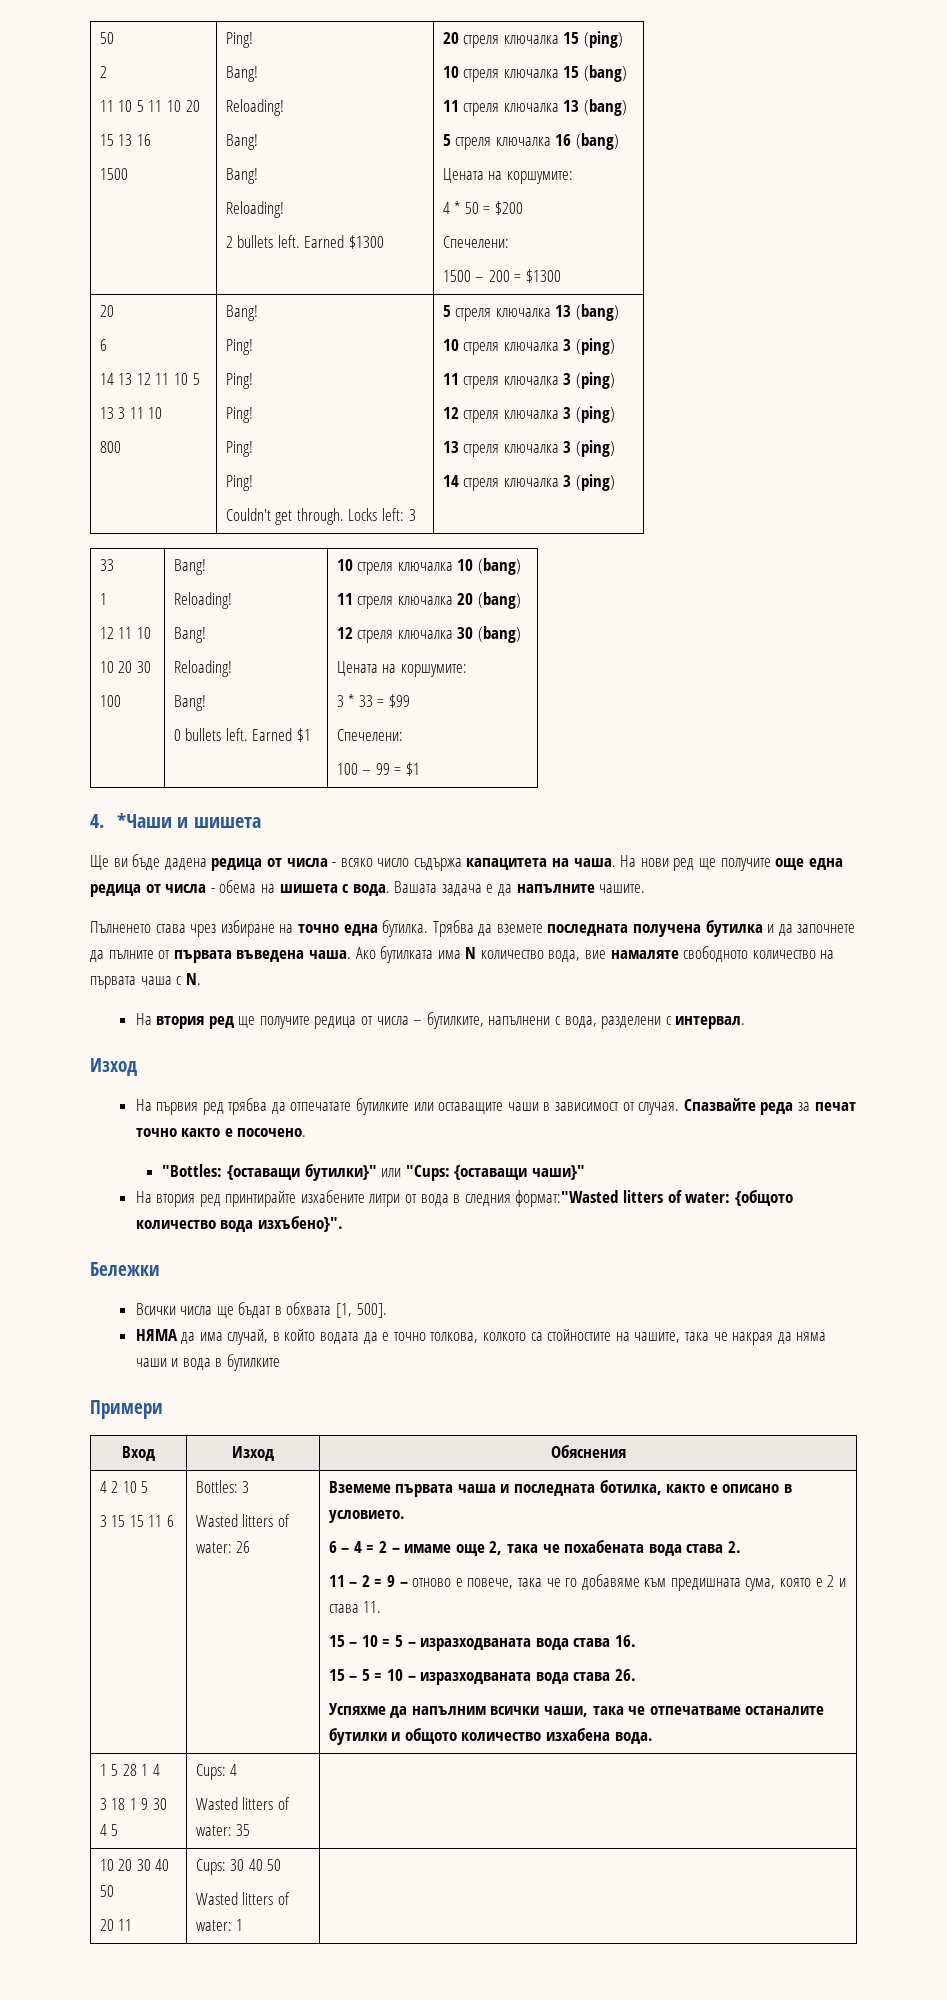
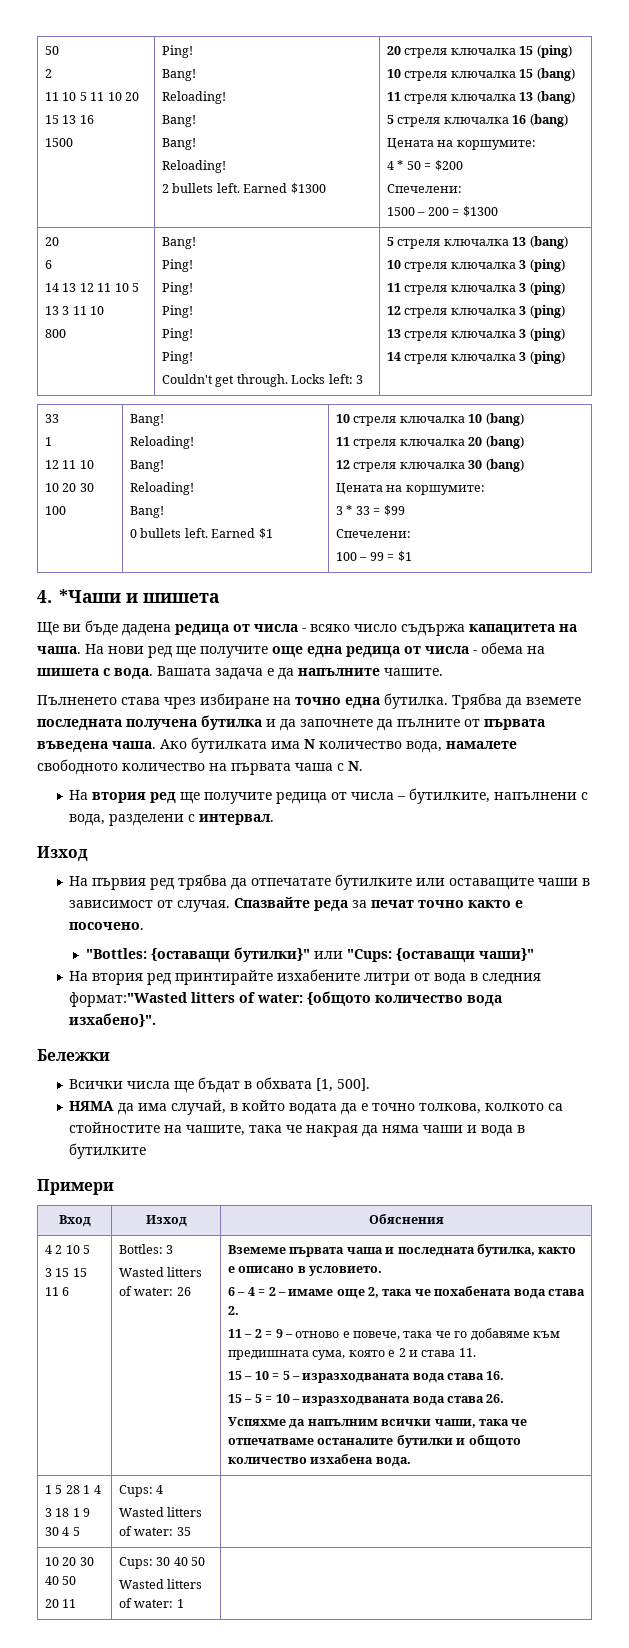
[585,950,679,959] вие намаляте -> [446,741,517,749] намалете
[257,1216,343,1232] изхъбено}". -> [69,1013,157,1027] изхабено}".
[599,1480,662,1495] ботилка, -> [476,1244,535,1257] бутилка,

